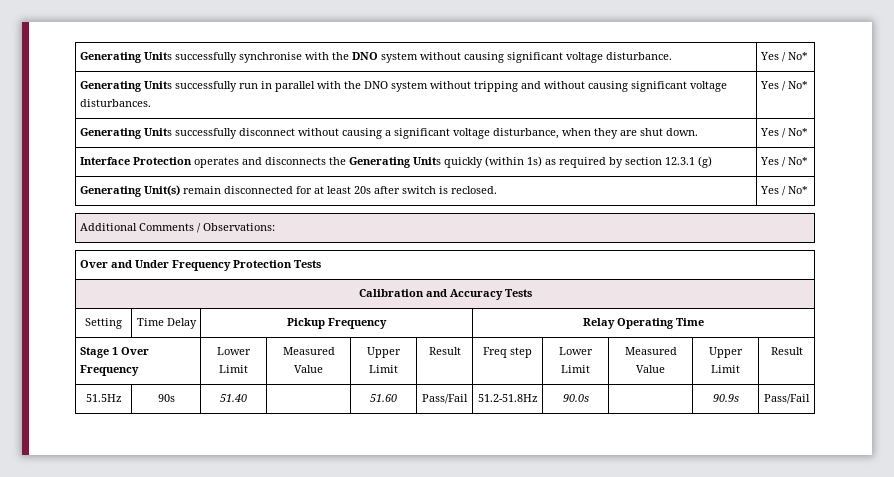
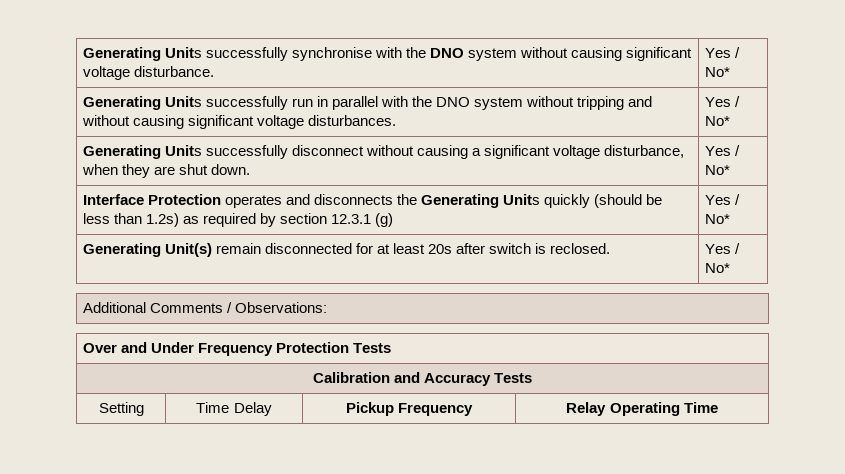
[484,156,542,167] (within 1s) -> [594,194,663,208] [82,213,179,227] (should be less than 1.2s)
[79,347,149,358] [79,365,139,376] [216,347,251,355] [218,365,248,373] [282,347,335,355] [294,365,323,373] [367,347,401,358] [369,365,398,373] [428,347,461,355] [483,347,532,358] [559,347,593,355] [561,365,590,373] [624,347,677,355] [636,365,665,373] [709,347,743,358] [711,365,740,373] [770,347,803,355] [85,394,122,402] [157,394,175,402] [219,394,247,402] [370,394,397,402] [422,394,468,404] [477,394,538,402] [562,394,589,402] [712,394,739,402] [764,394,810,404] // Stage 1 Over Frequency | Lower Limit | Measured Value | Upper Limit | Result | Freq step | Lower Limit | Measured Value | Upper Limit | Result // 51.5Hz | 90s | 51.40 | | 51.60 | Pass/Fail | 51.2-51.8Hz | 90.0s | | 90.9s | Pass/Fail -> (718, 407) none

